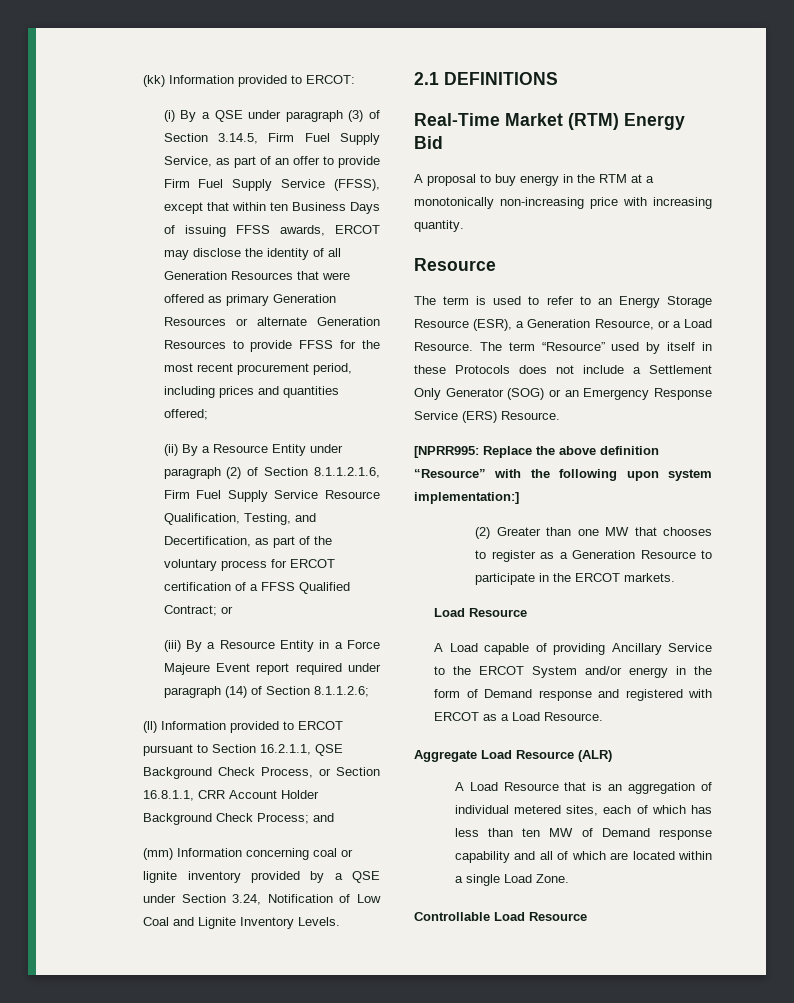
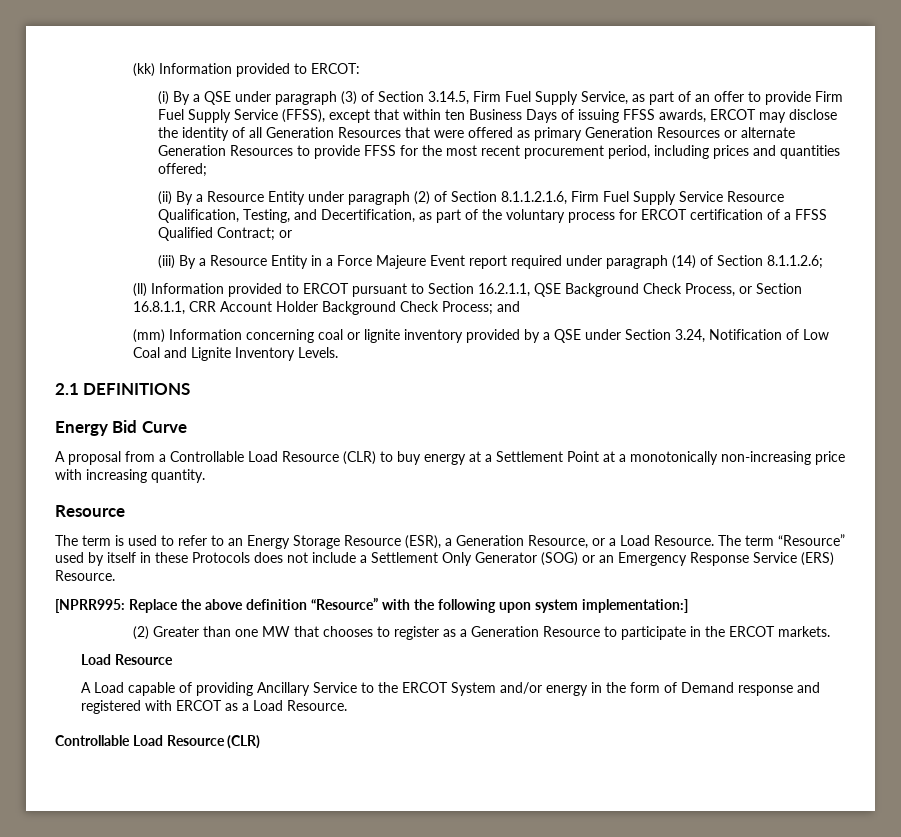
[414,113,619,130] Real-Time Market (RTM) -> (191, 389) none
(443, 142) none -> [141,421,187,433] Curve
[480,174,627,186] to buy energy in the RTM -> [125,451,599,465] from a Controllable Load Resource (CLR) to buy energy at a Settlement Point
[414,750,612,762] [454,782,712,794] [454,805,712,816] [454,828,712,840] [454,851,712,863] [454,874,569,886] [414,912,587,921] // Aggregate Load Resource (ALR) // A Load Resource that is an aggregation of individual metered sites, each of which has less than ten MW of Demand response capability and all of which are located within a single Load Zone. // Controllable Load Resource -> [55,735,261,749] // Controllable Load Resource (CLR)

